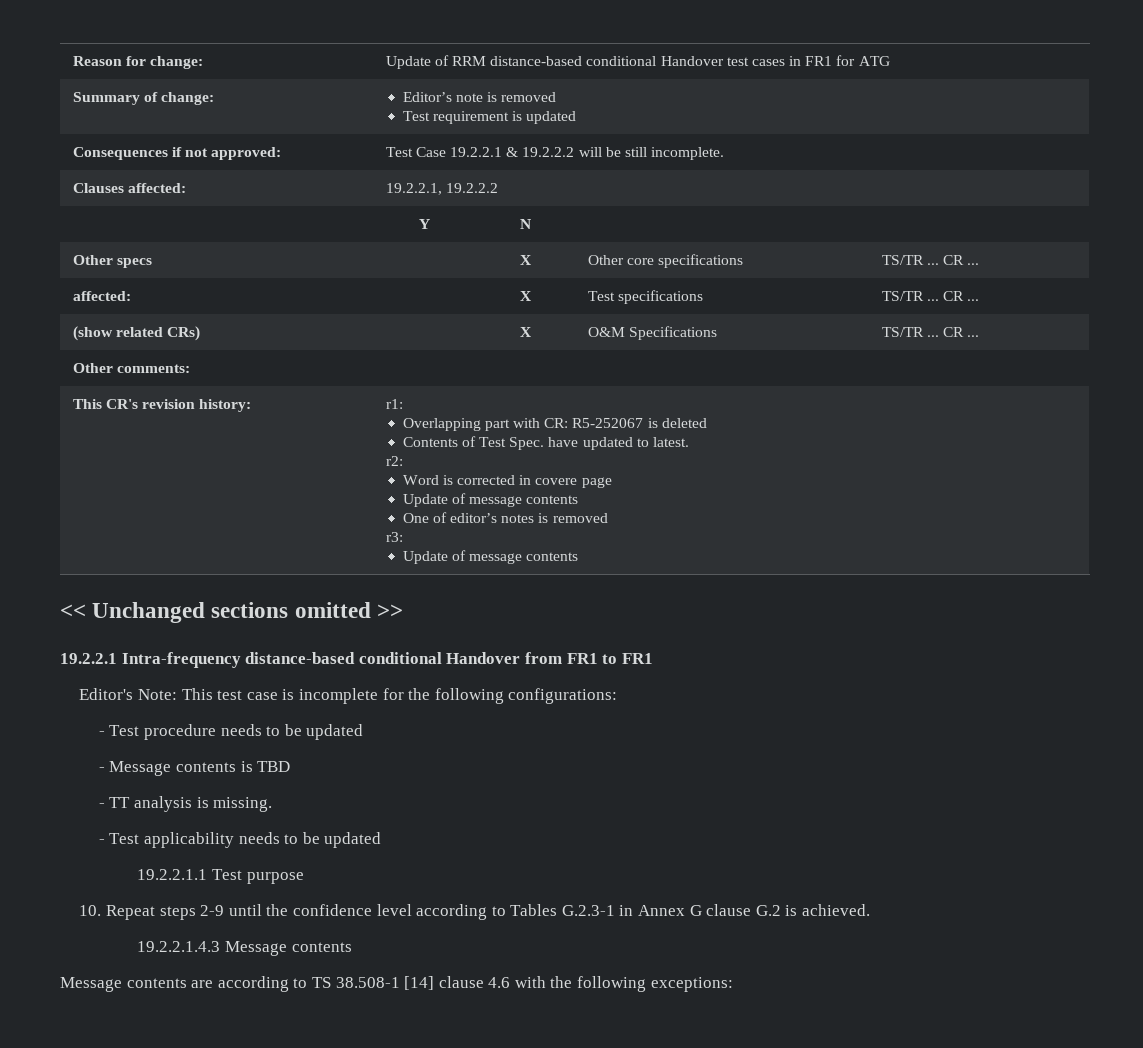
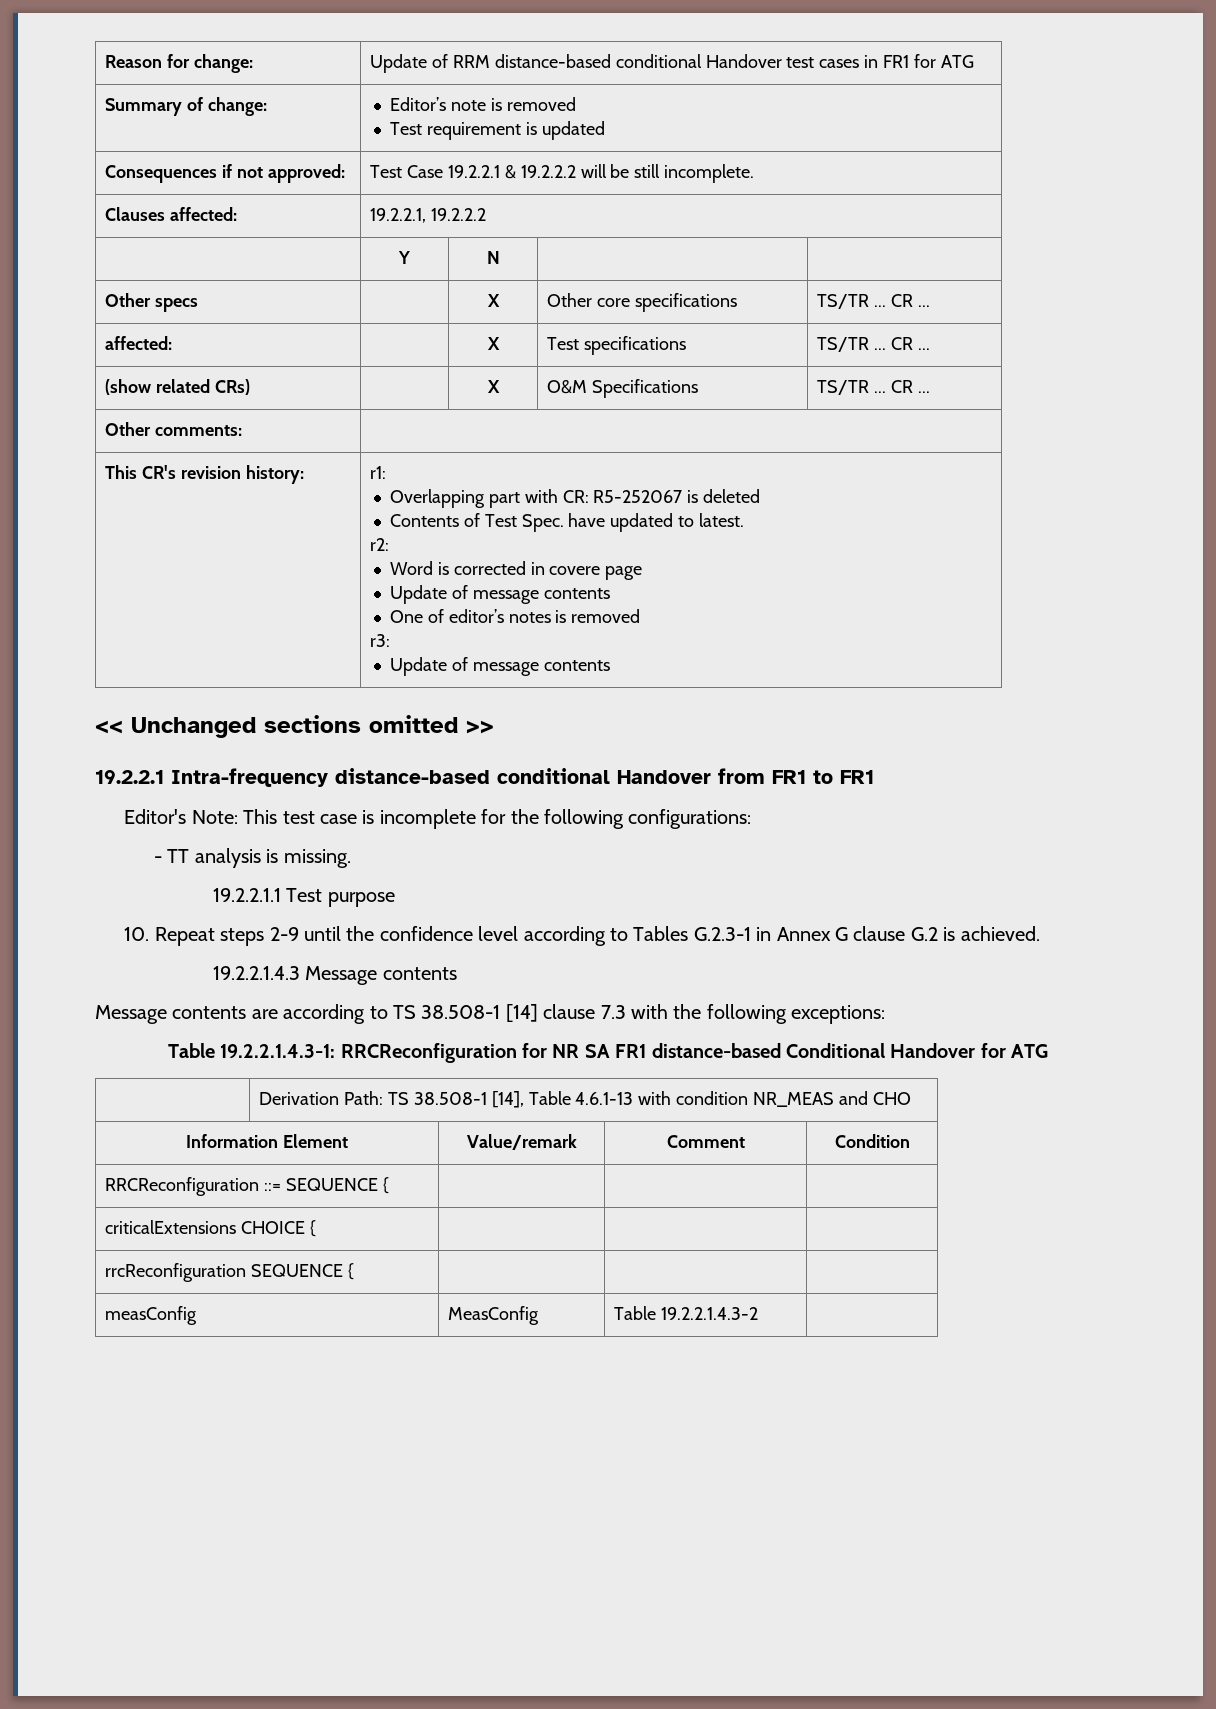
[98,724,364,740] [98,761,291,776] // - Test procedure needs to be updated // - Message contents is TBD -> (752, 819) none
[98,832,382,848] // - Test applicability needs to be updated -> (351, 858) none
[488,977,511,988] 4.6 -> [600,1005,626,1019] 7.3
(733, 984) none -> [167,1043,1049,1063] [259,1091,911,1108] [186,1134,348,1148] [466,1134,577,1150] [666,1135,745,1148] [834,1134,910,1148] [105,1177,389,1196] [105,1220,316,1237] [105,1263,354,1282] [105,1306,198,1325] [448,1306,540,1325] [614,1306,759,1320] // Table 19.2.2.1.4.3-1: RRCReconfiguration for NR SA FR1 distance-based Conditional Handover for ATG // | Derivation Path: TS 38.508-1 [14], Table 4.6.1-13 with condition NR_MEAS and CHO // Information Element | Value/remark | Comment | Condition // RRCReconfiguration ::= SEQUENCE { | | | // criticalExtensions CHOICE { | | | // rrcReconfiguration SEQUENCE { | | | // measConfig | MeasConfig | Table 19.2.2.1.4.3-2 |

